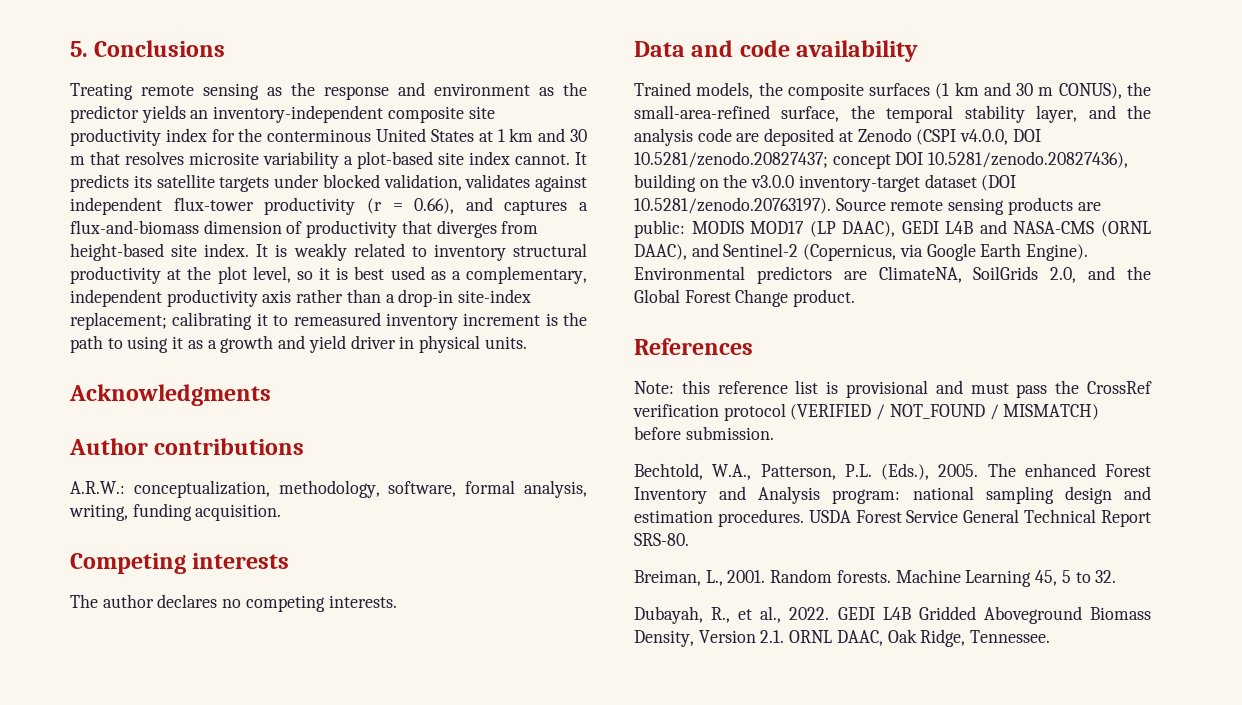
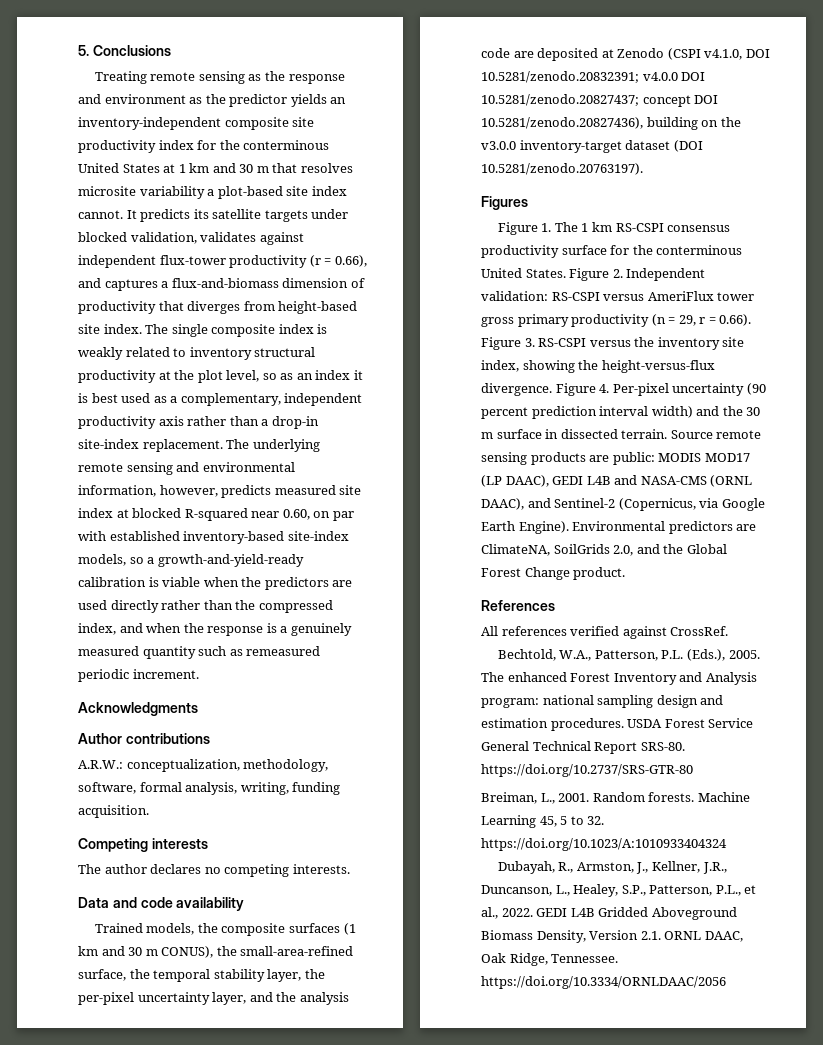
[256,244,269,257] It -> [145,324,314,337] The single composite index
(313, 275) none -> [280,370,351,380] as an index
[70,312,587,330] [70,335,527,353] replacement; calibrating it to remeasured inventory increment is the path to using it as a growth and yield driver in physical units. -> [142,439,320,452] [78,462,295,475] [78,485,362,498] [78,508,354,521] [78,531,349,544] [78,554,304,567] [78,577,353,590] [78,600,333,613] [78,623,352,636] [78,646,321,659] [78,669,199,682] replacement. The underlying remote sensing and environmental information, however, predicts measured site index at blocked R-squared near 0.60, on par with established inventory-based site-index models, so a growth-and-yield-ready calibration is viable when the predictors are used directly rather than the compressed index, and when the response is a genuinely measured quantity such as remeasured periodic increment.
(1078, 114) none -> [304,969,325,979] [78,992,247,1005] the per-pixel uncertainty layer,
[960,129,1009,145] v4.0.0, -> [704,49,770,60] [481,71,678,83] v4.1.0, DOI 10.5281/zenodo.20832391; v4.0.0
(831, 205) none -> [481,196,528,210] [497,222,731,235] [481,245,743,258] [481,268,706,281] [481,291,755,301] [481,314,752,327] [481,337,745,350] [481,360,715,373] [481,383,766,396] [481,406,761,419] [481,429,668,439] // Figures // Figure 1. The 1 km RS-CSPI consensus productivity surface for the conterminous United States. Figure 2. Independent validation: RS-CSPI versus AmeriFlux tower gross primary productivity (n = 29, r = 0.66). Figure 3. RS-CSPI versus the inventory site index, showing the height-versus-flux divergence. Figure 4. Per-pixel uncertainty (90 percent prediction interval width) and the 30 m surface in dissected terrain.
[634,380,1152,398] [633,403,1100,421] [634,426,774,440] Note: this reference list is provisional and must pass the CrossRef verification protocol (VERIFIED / NOT_FOUND / MISMATCH) before submission. -> [481,626,729,639] All references verified against CrossRef.
(689, 539) none -> [481,764,693,777] https://doi.org/10.2737/SRS-GTR-80
(1117, 576) none -> [481,838,727,851] https://doi.org/10.1023/A:1010933404324
(731, 615) none -> [576,861,727,874] [481,884,741,897] Armston, J., Kellner, J.R., Duncanson, L., Healey, S.P., Patterson, P.L.,
(1051, 636) none -> [481,976,726,989] https://doi.org/10.3334/ORNLDAAC/2056

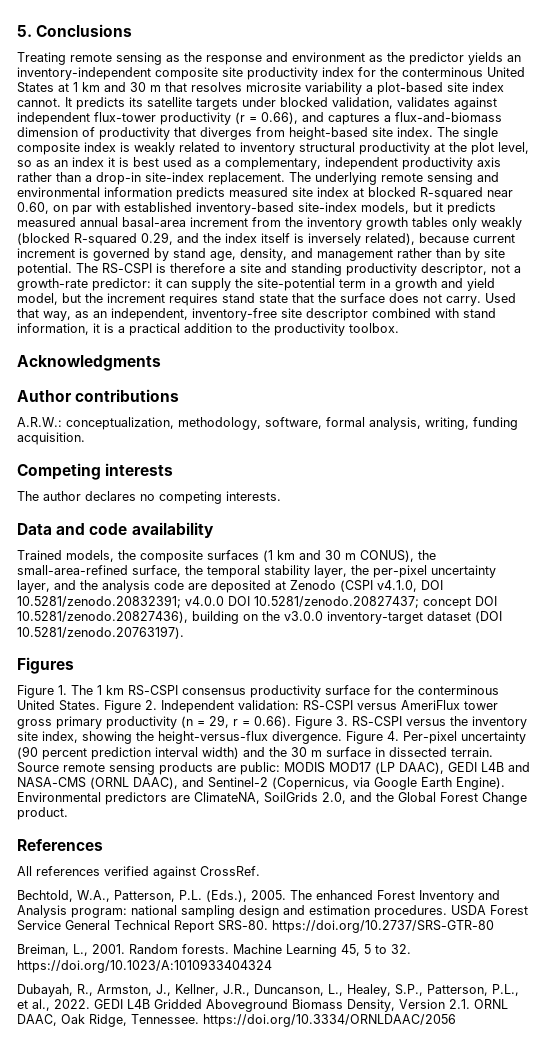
[78,485,218,497] information, however, -> [104,187,172,197] information
[129,554,304,567] [78,577,353,590] [78,600,333,613] [78,623,352,636] [78,646,321,659] [78,669,199,682] so a growth-and-yield-ready calibration is viable when the predictors are used directly rather than the compressed index, and when the response is a genuinely measured quantity such as remeasured periodic increment. -> [413,202,496,215] [17,217,522,230] [17,232,515,246] [17,248,505,261] [17,263,521,276] [17,278,495,291] [17,293,516,306] [17,308,496,321] [17,323,399,336] but it predicts measured annual basal-area increment from the inventory growth tables only weakly (blocked R-squared 0.29, and the index itself is inversely related), because current increment is governed by stand age, density, and management rather than by site potential. The RS-CSPI is therefore a site and standing productivity descriptor, not a growth-rate predictor: it can supply the site-potential term in a growth and yield model, but the increment requires stand state that the surface does not carry. Used that way, as an independent, inventory-free site descriptor combined with stand information, it is a practical addition to the productivity toolbox.

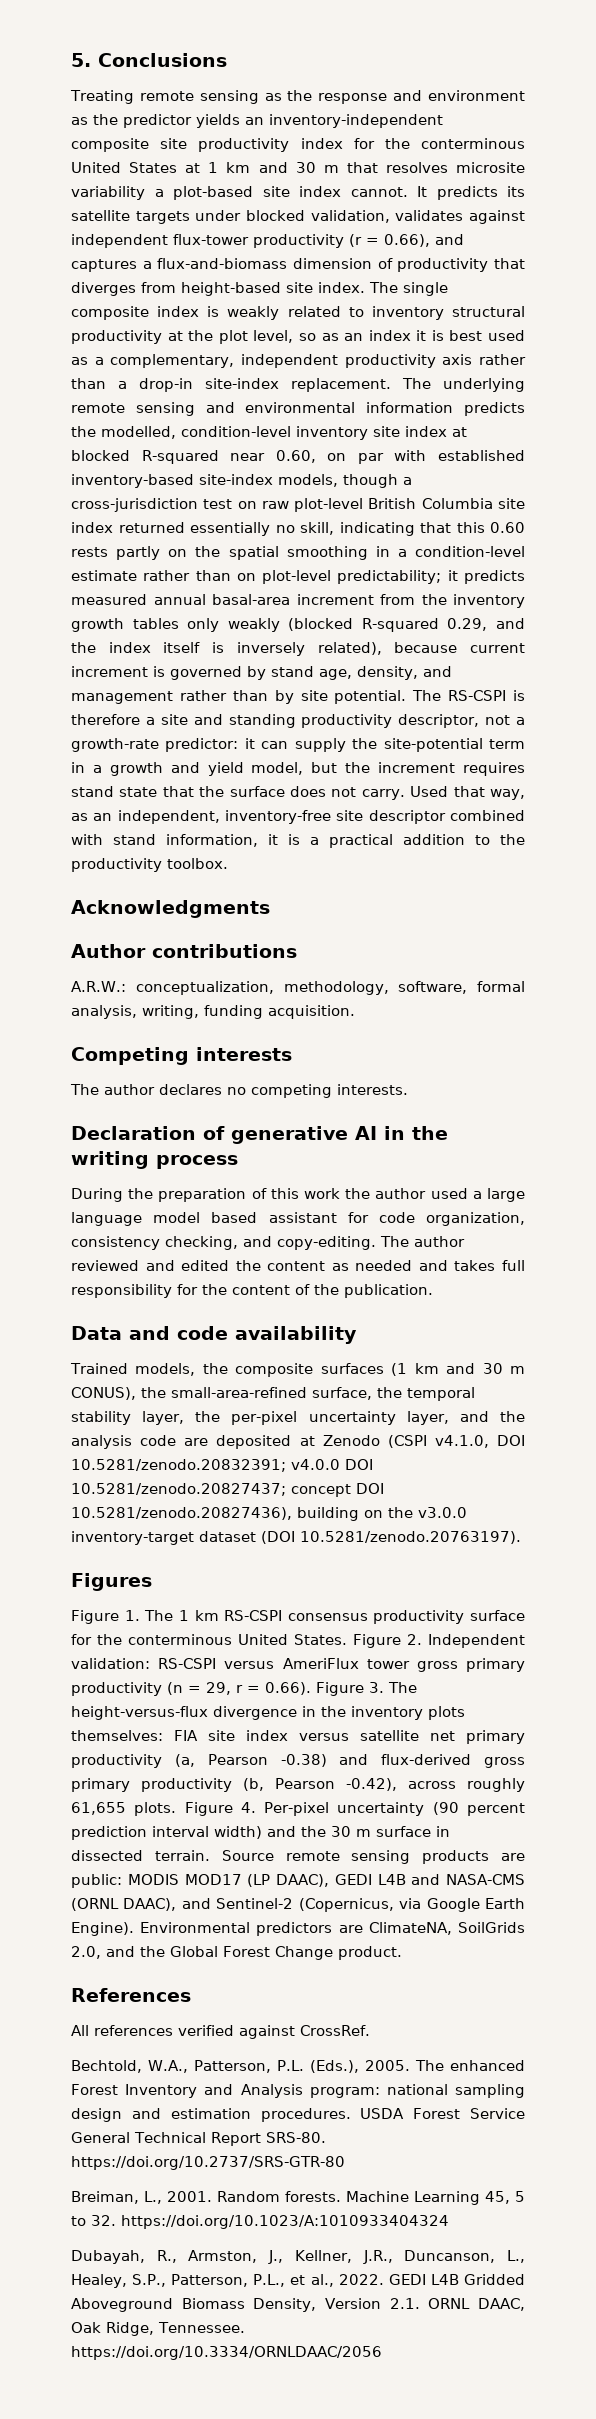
[229,187,288,197] measured -> [71,426,368,440] the modelled, condition-level inventory
[413,202,432,212] but -> [343,474,412,488] [71,498,525,512] [71,522,525,536] [71,546,525,560] [71,570,442,584] though a cross-jurisdiction test on raw plot-level British Columbia site index returned essentially no skill, indicating that this 0.60 rests partly on the spatial smoothing in a condition-level estimate rather than on plot-level predictability;
(281, 496) none -> [71,1126,448,1144] [71,1151,238,1169] [71,1188,525,1202] [71,1212,525,1226] [71,1236,465,1250] [71,1260,525,1271] [71,1284,433,1298] // Declaration of generative AI in the writing process // During the preparation of this work the author used a large language model based assistant for code organization, consistency checking, and copy-editing. The author reviewed and edited the content as needed and takes full responsibility for the content of the publication.
[352,716,527,729] [17,731,342,744] RS-CSPI versus the inventory site index, showing the height-versus-flux divergence. -> [387,1682,417,1693] [71,1706,465,1720] [71,1730,525,1744] [71,1754,525,1768] [71,1778,525,1792] [71,1802,177,1816] The height-versus-flux divergence in the inventory plots themselves: FIA site index versus satellite net primary productivity (a, Pearson -0.38) and flux-derived gross primary productivity (b, Pearson -0.42), across roughly 61,655 plots.

